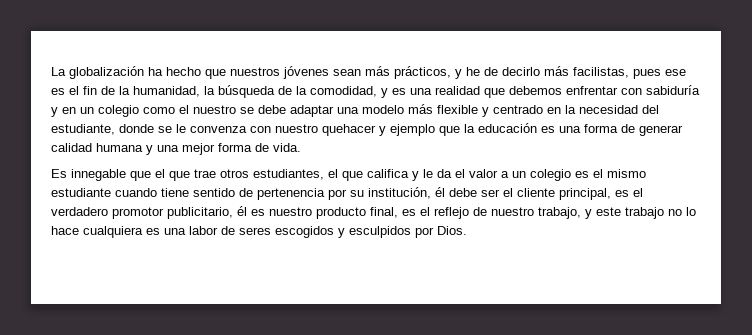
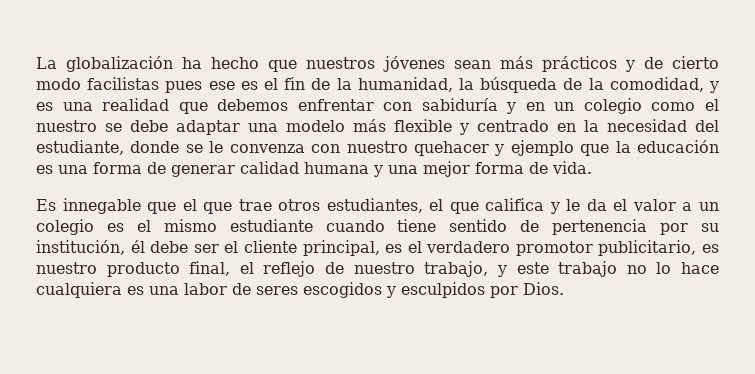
[394,66,629,79] prácticos, y he de decirlo más facilistas, -> [541,56,720,72] [36,77,160,90] prácticos y de cierto modo facilistas
[237,206,247,216] él -> (697, 248) none
[402,209,416,216] es -> (231, 268) none

